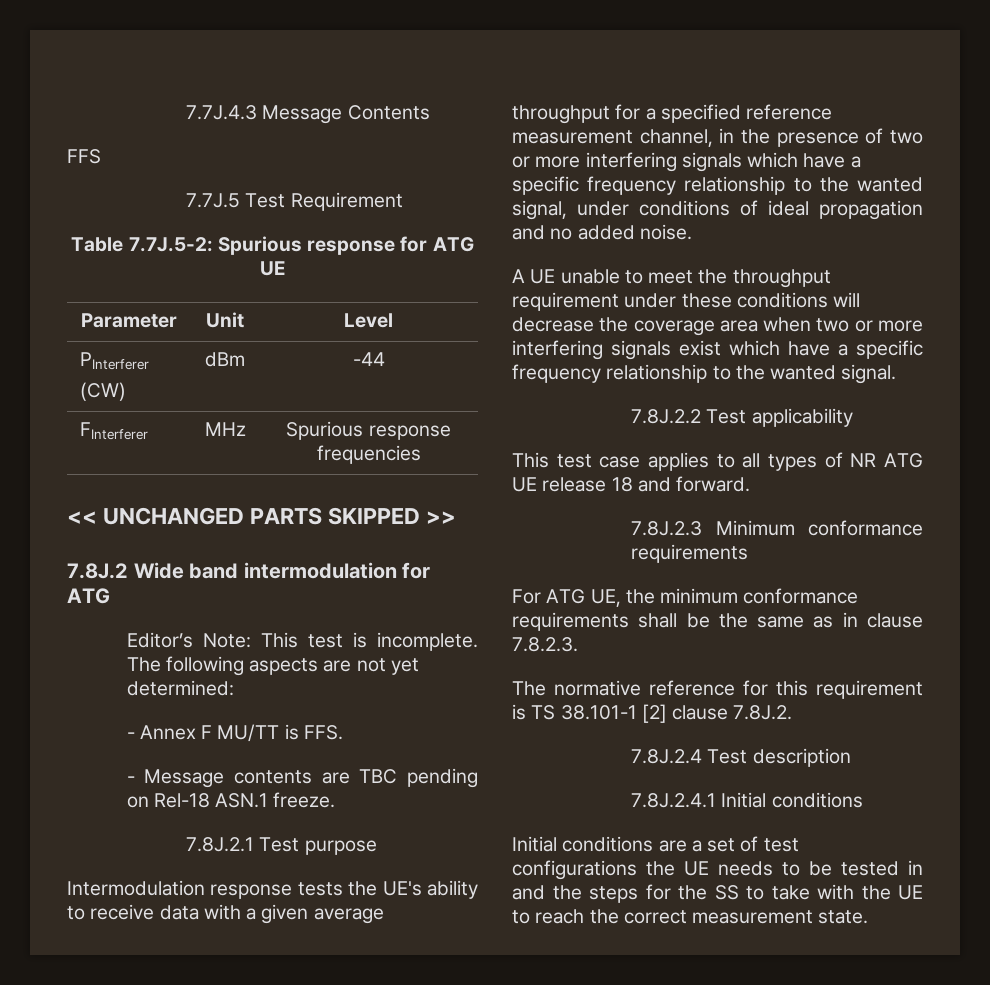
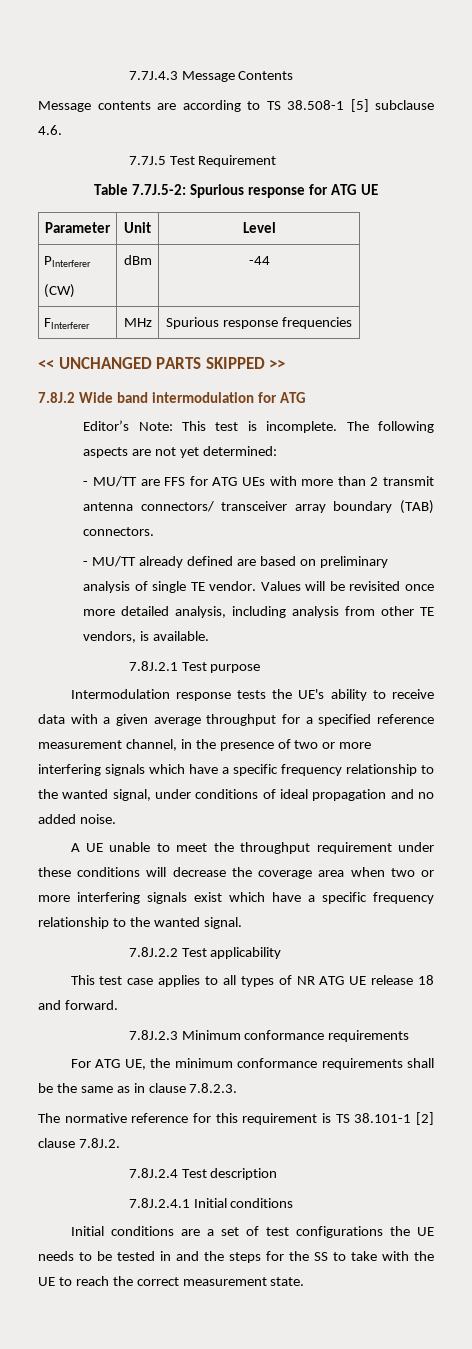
[67,149,101,164] FFS -> [38,99,434,112] [38,125,62,135] Message contents are according to TS 38.508-1 [5] subclause 4.6.
[139,724,343,742] [126,768,478,788] [126,792,336,808] Annex F MU/TT is FFS. // - Message contents are TBC pending on Rel-18 ASN.1 freeze. -> [92,476,434,487] [83,500,435,514] [83,527,155,536] [83,556,388,568] [83,581,434,593] [83,606,435,618] [83,631,210,643] MU/TT are FFS for ATG UEs with more than 2 transmit antenna connectors/ transceiver array boundary (TAB) connectors. // - MU/TT already defined are based on preliminary analysis of single TE vendor. Values will be revisited once more detailed analysis, including analysis from other TE vendors, is available.

